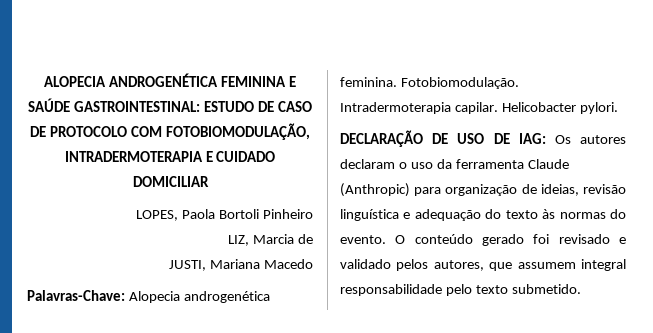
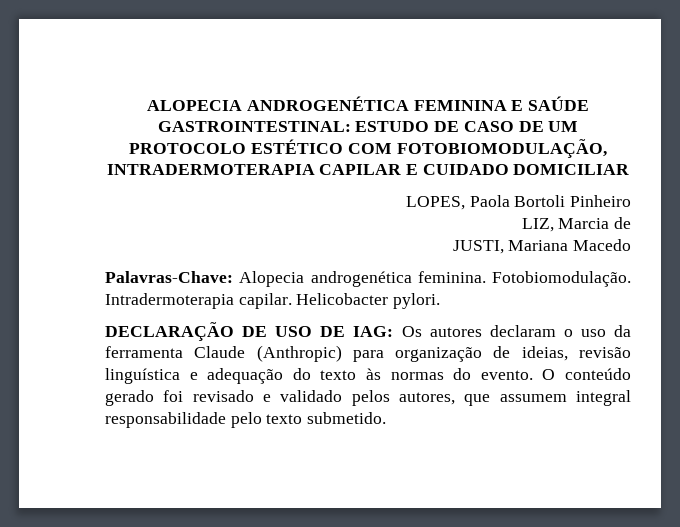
[50,126,128,137] PROTOCOLO -> [548,121,579,132] [129,139,344,154] UM PROTOCOLO ESTÉTICO
(203, 156) none -> [319,164,402,175] CAPILAR

